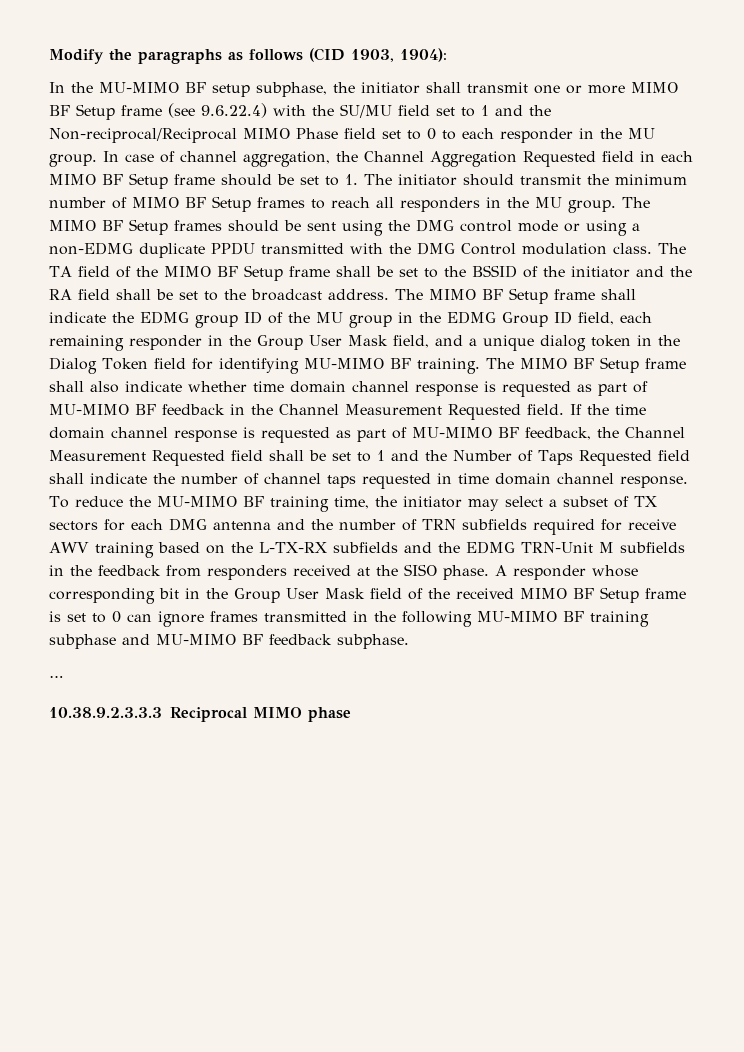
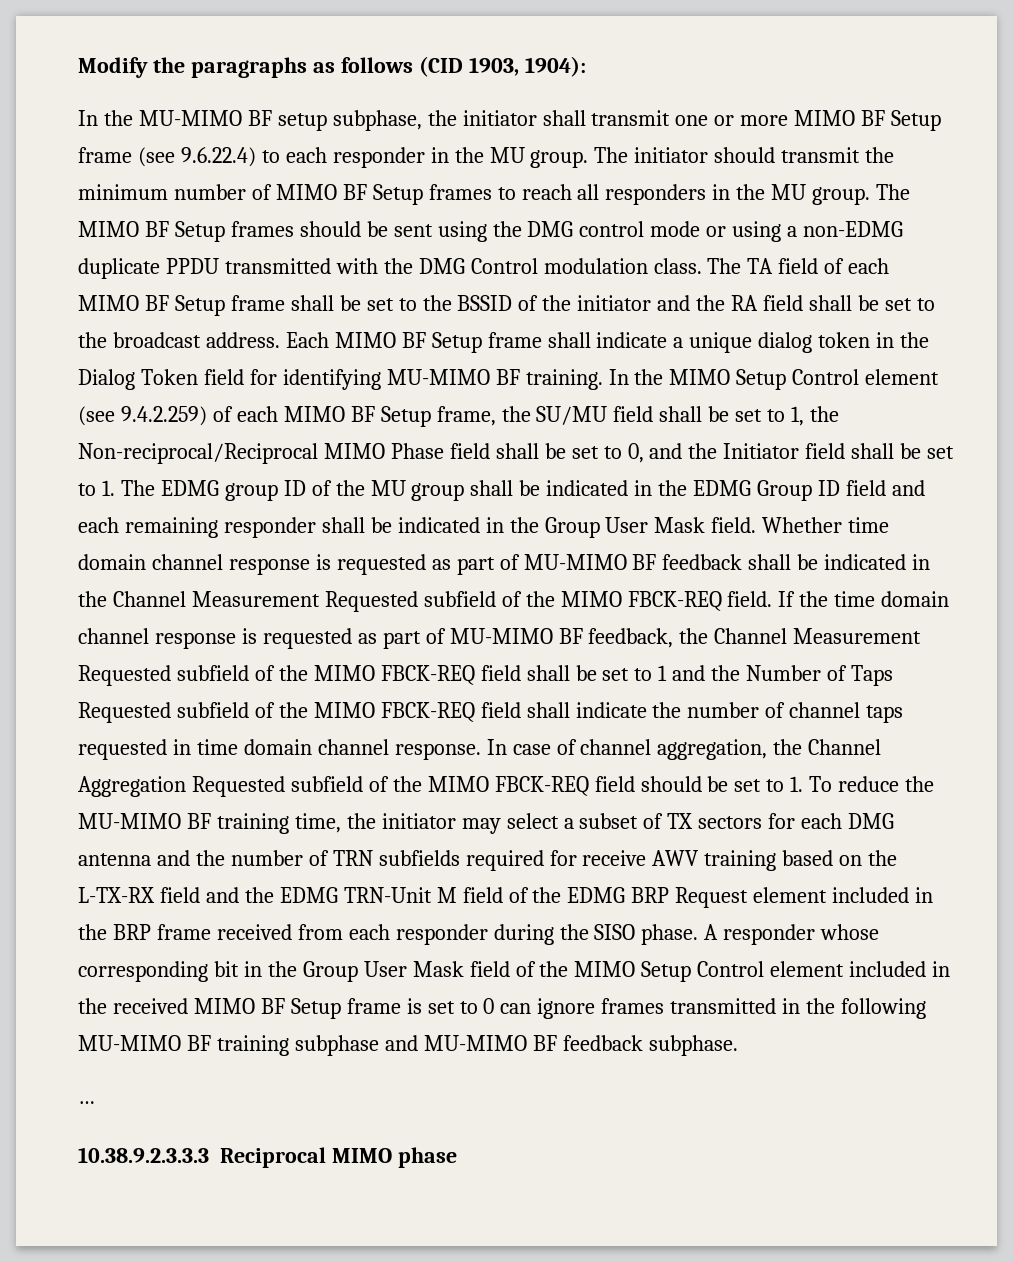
[273,104,551,118] [49,128,436,143] with the SU/MU field set to 1 and the Non-reciprocal/Reciprocal MIMO Phase field set to 0 -> (256, 157) none
[103,151,693,167] [49,173,358,189] In case of channel aggregation, the Channel Aggregation Requested field in each MIMO BF Setup frame should be set to 1. -> (589, 159) none
[135,266,158,277] the -> [848,258,890,274] each
[395,289,423,300] The -> [285,332,329,348] Each
[112,311,652,328] [49,335,463,351] the EDMG group ID of the MU group in the EDMG Group ID field, each remaining responder in the Group User Mask field, and -> (668, 340) none
[485,357,686,373] [49,381,247,393] The MIMO BF Setup frame shall also indicate whether -> [608,369,940,390] [78,406,840,427] [78,443,955,464] [78,480,925,501] [78,517,843,538] In the MIMO Setup Control element (see 9.4.2.259) of each MIMO BF Setup frame, the SU/MU field shall be set to 1, the Non-reciprocal/Reciprocal MIMO Phase field shall be set to 0, and the Initiator field shall be set to 1. The EDMG group ID of the MU group shall be indicated in the EDMG Group ID field and each remaining responder shall be indicated in the Group User Mask field. Whether
(225, 409) none -> [748,554,907,570] shall be indicated
(521, 412) none -> [423,591,722,611] subfield of the MIMO FBCK-REQ
(225, 458) none -> [176,665,475,685] subfield of the MIMO FBCK-REQ
(652, 458) none -> [176,702,475,722] subfield of the MIMO FBCK-REQ
(688, 482) none -> [486,739,882,760] [78,776,804,797] In case of channel aggregation, the Channel Aggregation Requested subfield of the MIMO FBCK-REQ field should be set to 1.
[332,542,398,553] subfields -> [159,887,200,903] field
[619,542,685,553] [49,565,370,580] subfields in the feedback from responders received at -> [462,887,934,908] [78,924,554,945] field of the EDMG BRP Request element included in the BRP frame received from each responder during
(450, 593) none -> [574,961,951,982] [78,998,107,1014] MIMO Setup Control element included in the

